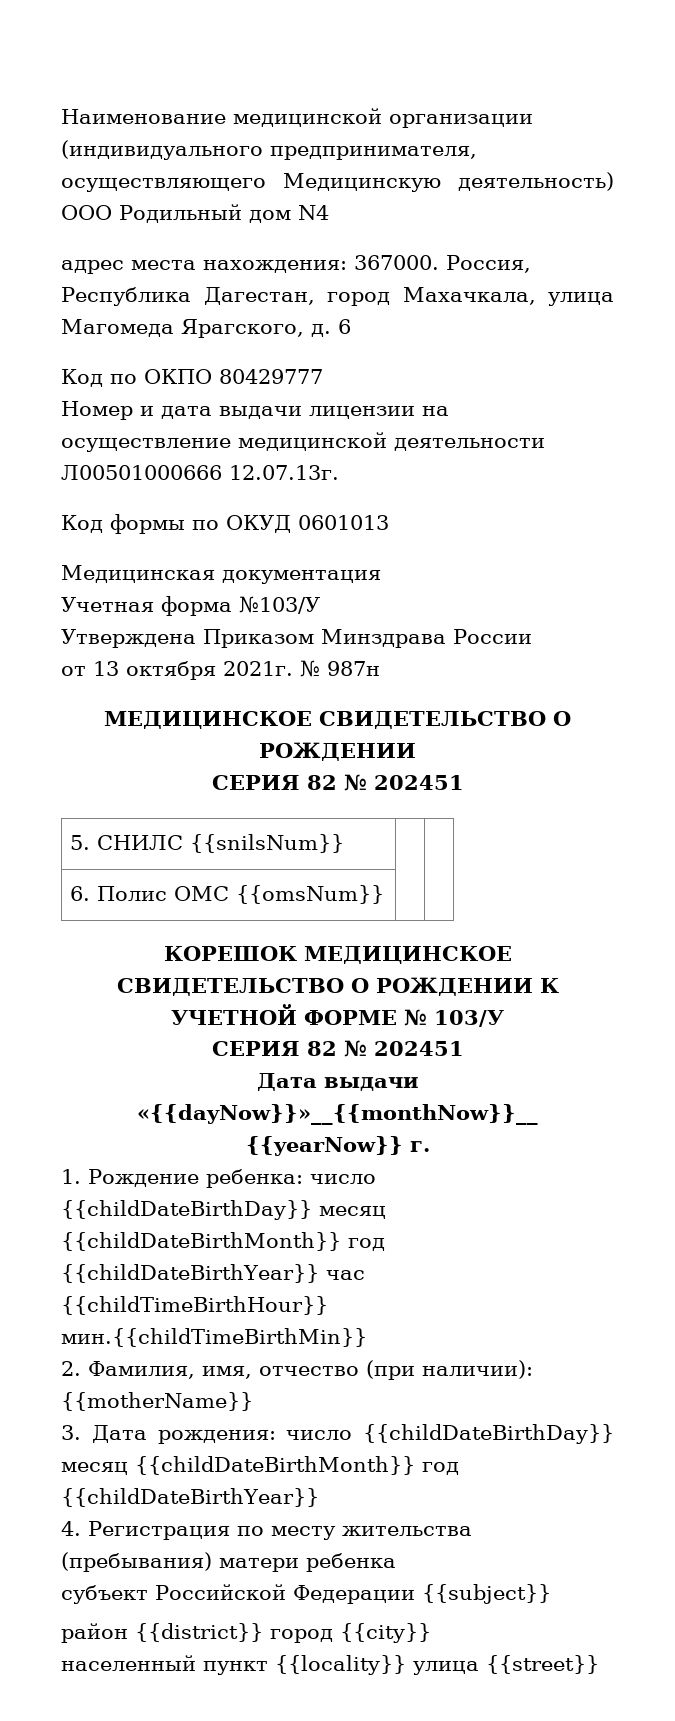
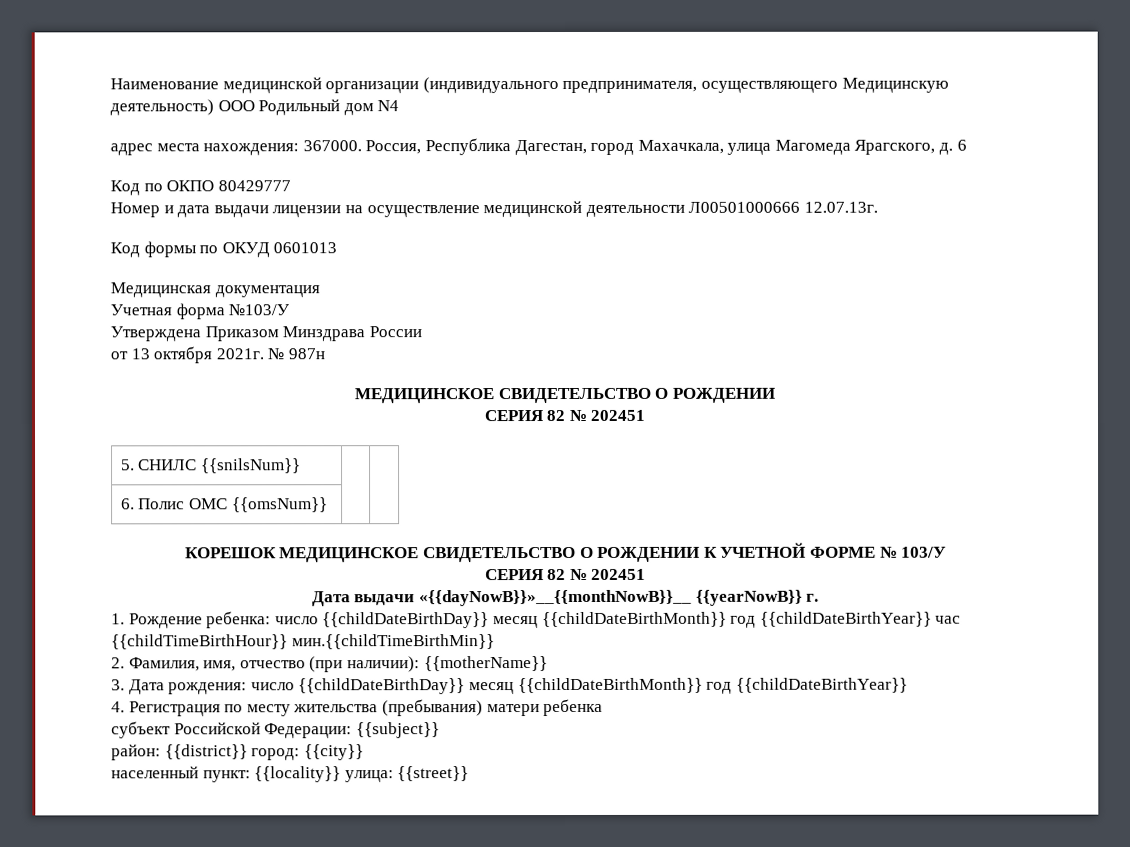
[137,1104,538,1125] [245,1136,403,1156] «{{dayNow}}»__{{monthNow}}__ {{yearNow}} -> [419,589,803,607] «{{dayNowB}}»__{{monthNowB}}__ {{yearNowB}}
[293,1585,415,1604] Федерации -> [264,723,353,739] Федерации:
[61,1623,333,1643] район {{district}} город -> [111,744,301,761] район: {{district}} город:
[203,1655,479,1675] пункт {{locality}} улица -> [202,766,394,783] пункт: {{locality}} улица:

